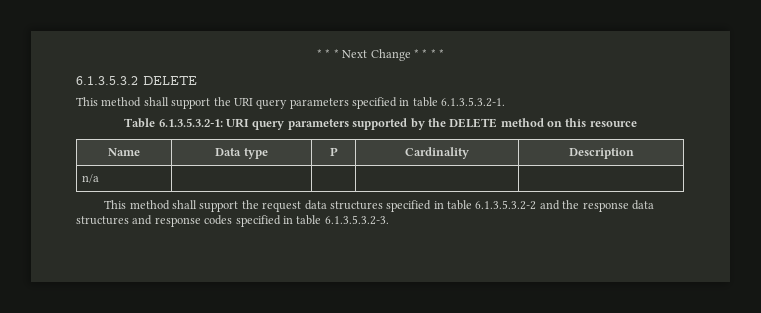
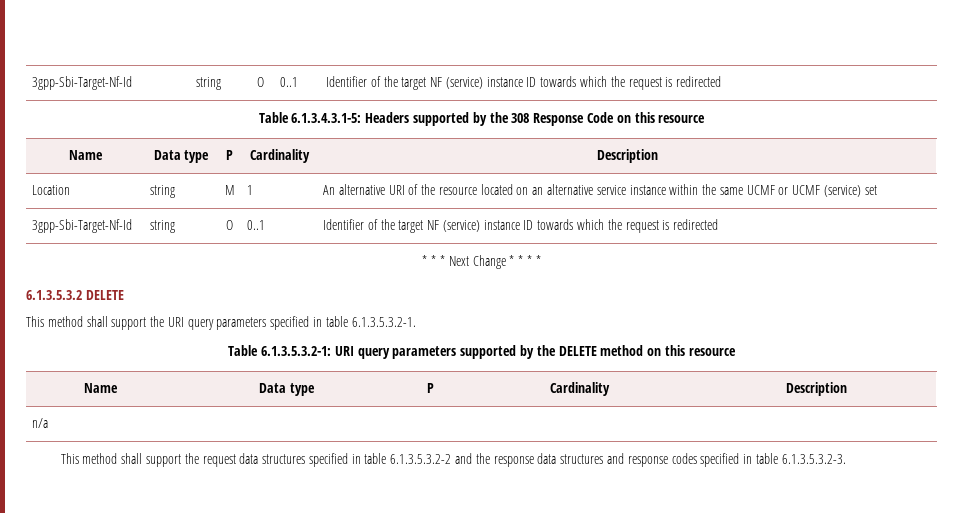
(317, 53) none -> [31,76,132,90] [195,77,221,90] [256,77,264,87] [279,77,298,87] [325,76,722,90] [258,112,706,126] [69,150,103,160] [153,150,210,163] [226,150,233,160] [250,149,310,163] [596,149,658,163] [31,185,70,195] [149,185,175,198] [224,185,235,195] [246,185,253,195] [322,184,877,197] [31,219,132,233] [149,220,175,233] [226,220,233,230] [246,220,265,230] [322,219,719,233] 3gpp-Sbi-Target-Nf-Id | string | O | 0..1 | Identifier of the target NF (service) instance ID towards which the request is redirected // Table 6.1.3.4.3.1-5: Headers supported by the 308 Response Code on this resource // Name | Data type | P | Cardinality | Description // Location | string | M | 1 | An alternative URI of the resource located on an alternative service instance within the same UCMF or UCMF (service) set // 3gpp-Sbi-Target-Nf-Id | string | O | 0..1 | Identifier of the target NF (service) instance ID towards which the request is redirected //

